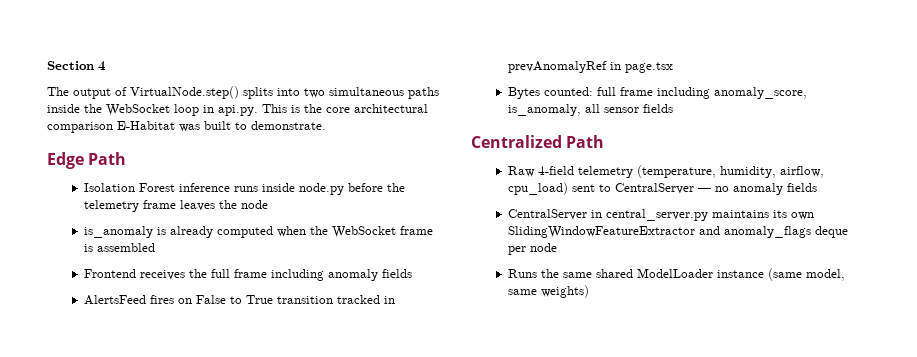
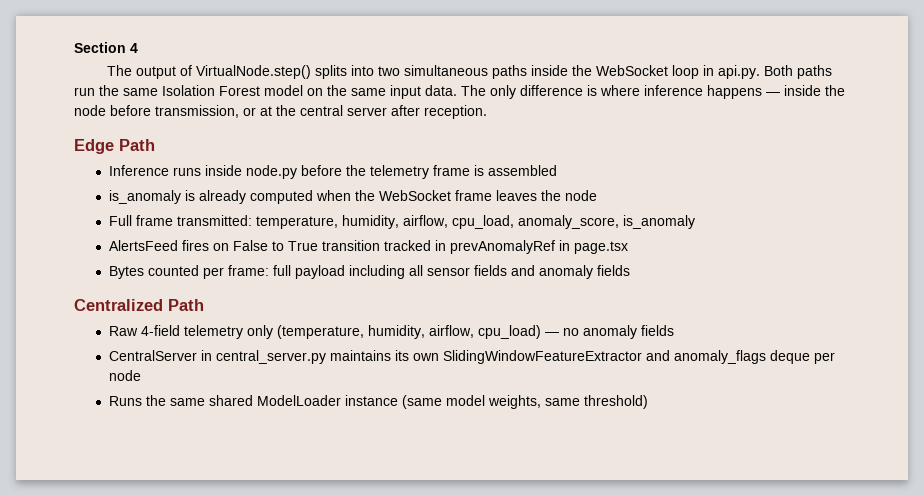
[262,104,428,113] [47,121,326,133] This is the core architectural comparison E-Habitat was built to demonstrate. -> [763,65,832,79] [74,85,845,99] [74,105,487,119] Both paths run the same Isolation Forest model on the same input data. The only difference is where inference happens — inside the node before transmission, or at the central server after reception.
[84,183,231,192] Isolation Forest inference -> [108,165,169,176] Inference
[180,200,269,211] leaves the node -> [473,165,557,176] is assembled
[84,243,156,252] [84,269,413,281] is assembled // Frontend receives the full frame including anomaly fields -> [495,190,597,201] [108,215,695,229] leaves the node // Full frame transmitted: temperature, humidity, airflow, cpu_load, anomaly_score, is_anomaly
[544,87,808,99] [508,104,582,116] counted: full frame including anomaly_score, is_anomaly, -> [147,265,405,279] counted per frame: full payload including
(674, 108) none -> [510,265,630,279] and anomaly fields
(634, 172) none -> [246,325,273,339] only
[572,183,695,194] sent to CentralServer -> (541, 332) none
[806,269,846,281] [508,285,590,298] model, same weights) -> [445,395,648,409] model weights, same threshold)

